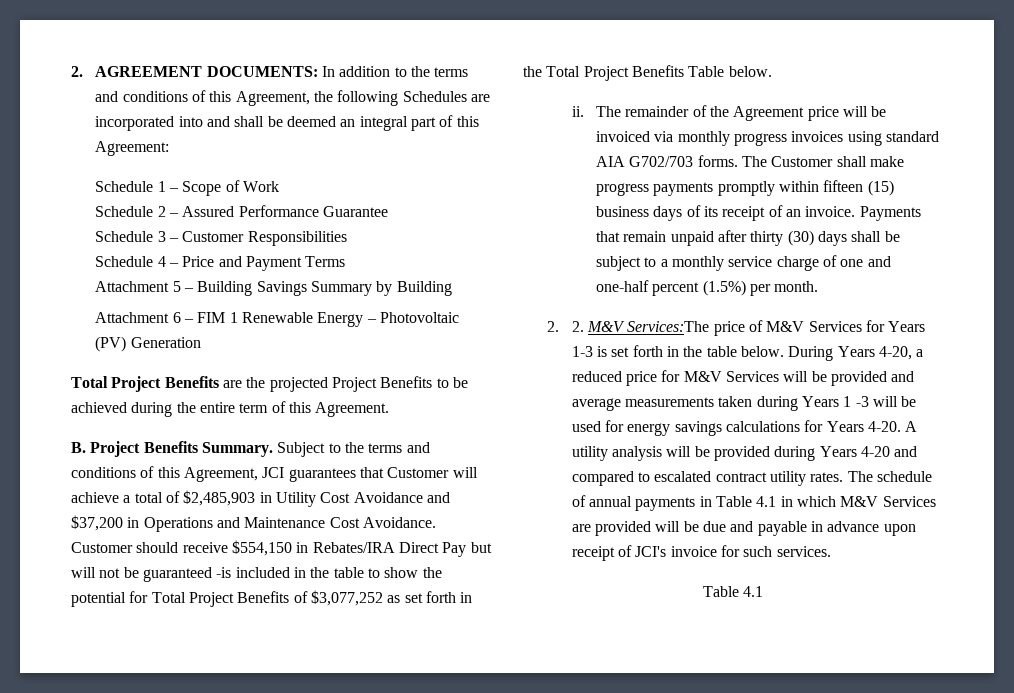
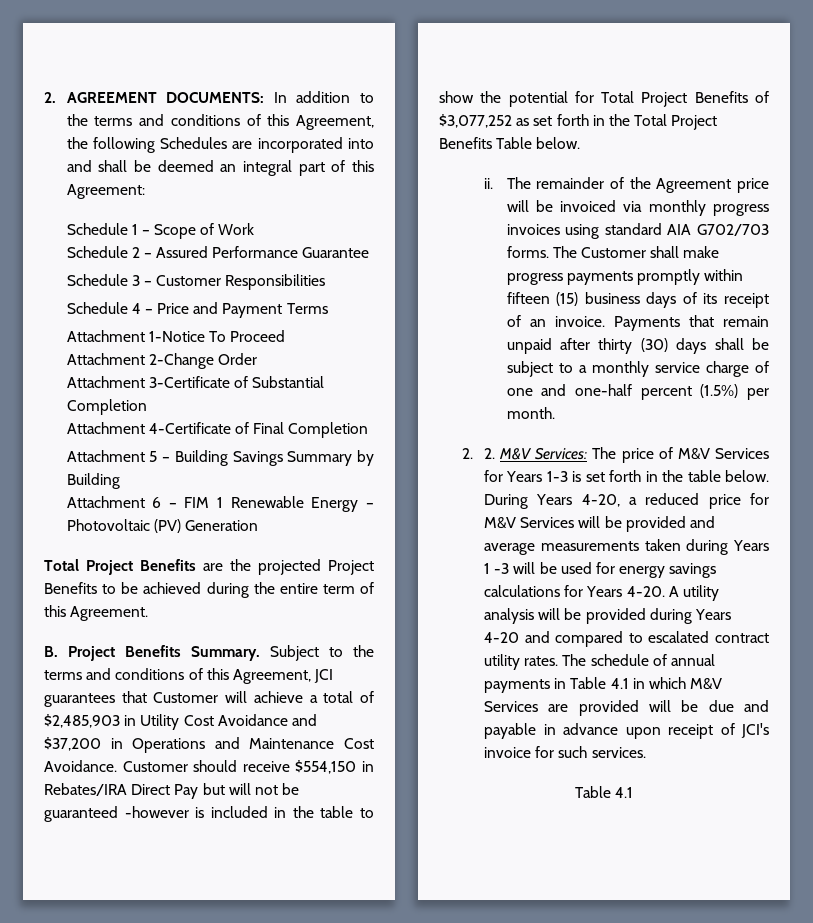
(346, 261) none -> [66,330,286,342] [66,353,257,369] [66,376,325,388] [66,399,147,415] [66,422,369,438] // Attachment 1-Notice To Proceed // Attachment 2-Change Order // Attachment 3-Certificate of Substantial Completion // Attachment 4-Certificate of Final Completion
[216,567,232,578] -is -> [124,806,205,818] -however is
[627,321,710,332] Services:The -> [535,447,617,460] Services: The

